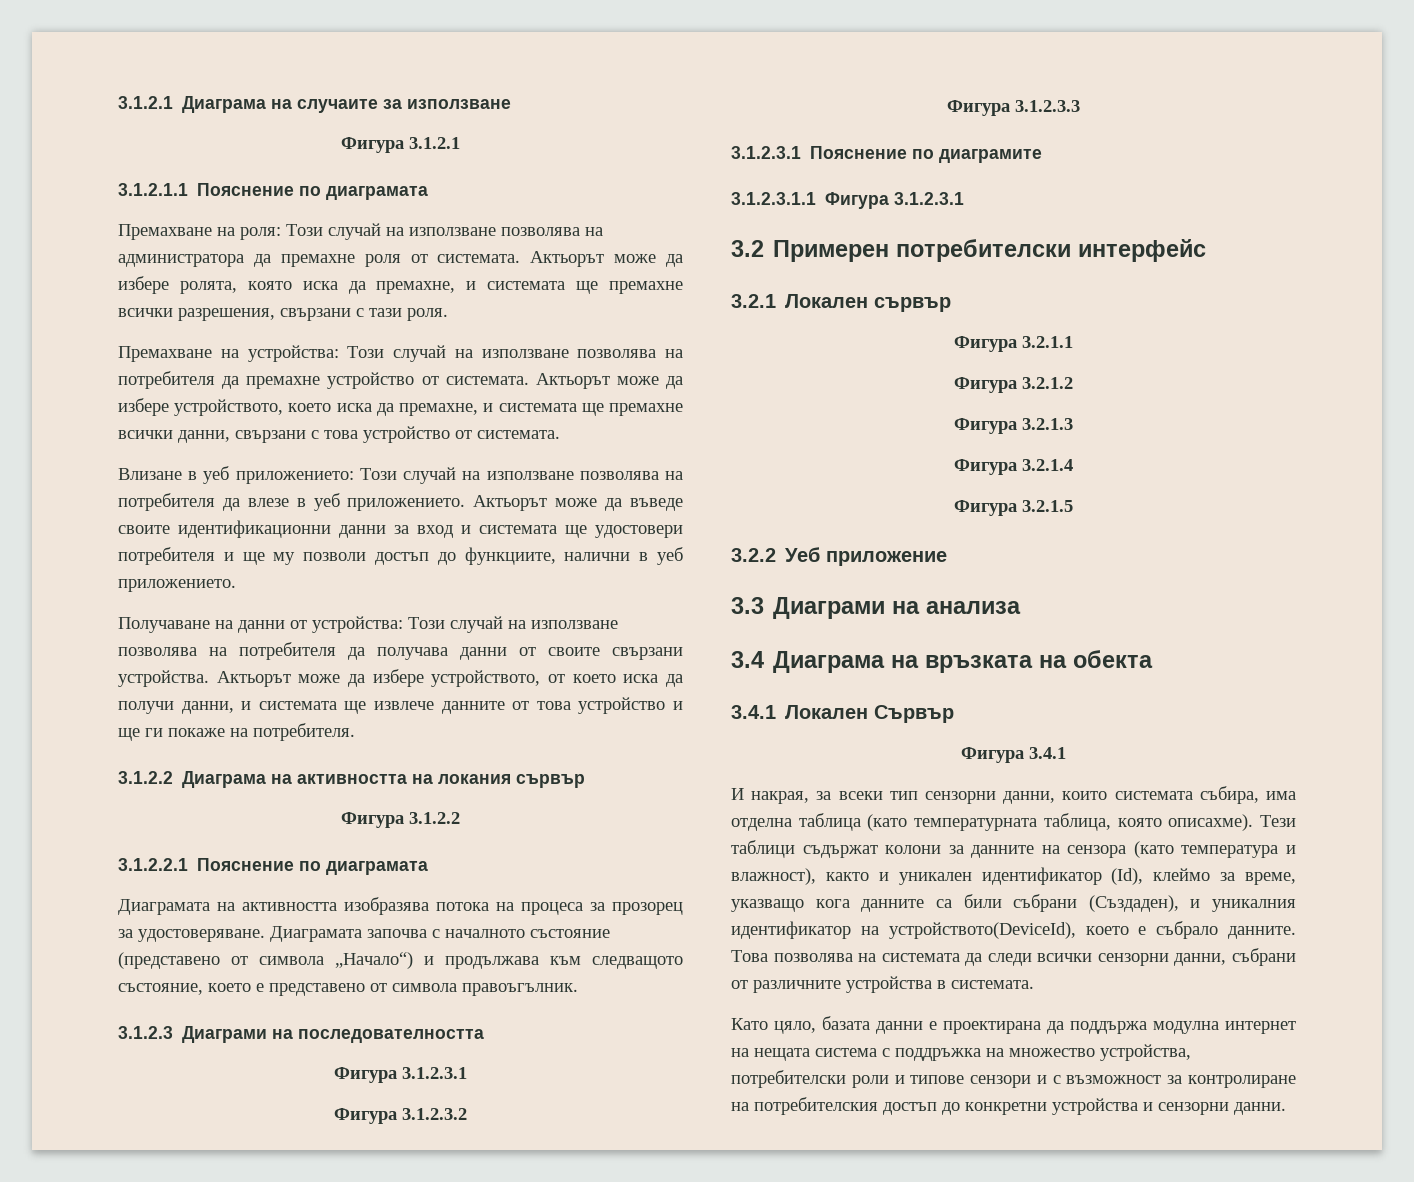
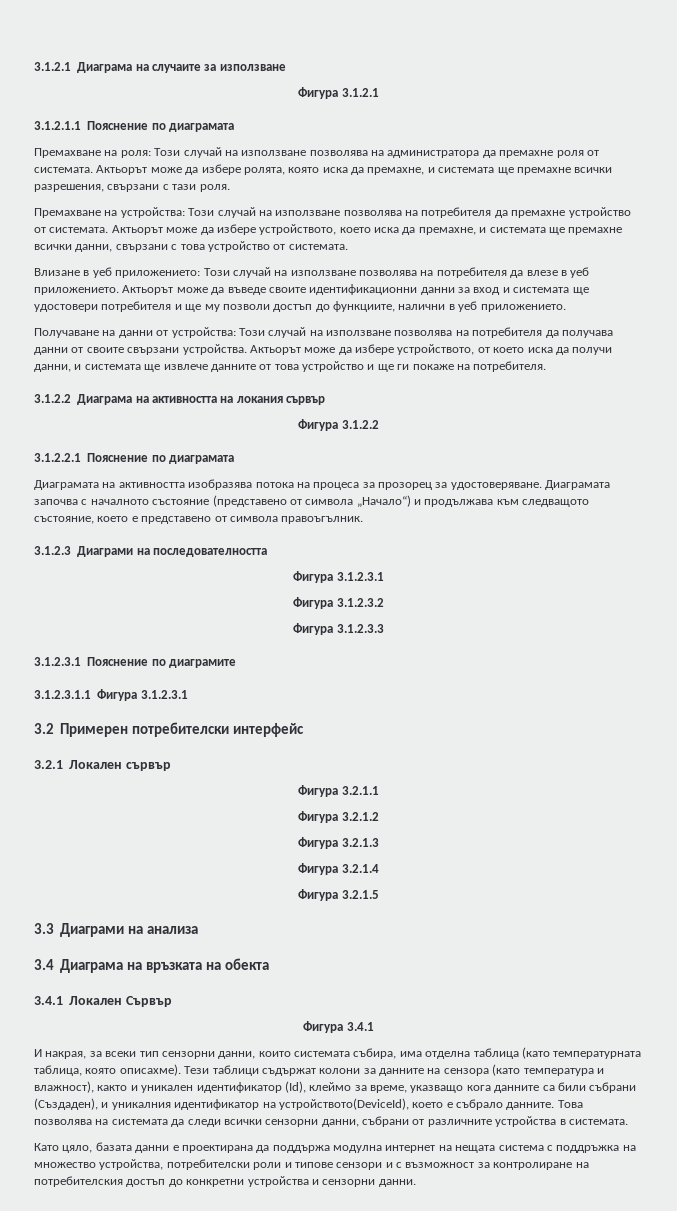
[731,547,948,566] // 3.2.2 Уеб приложение -> (379, 894) none

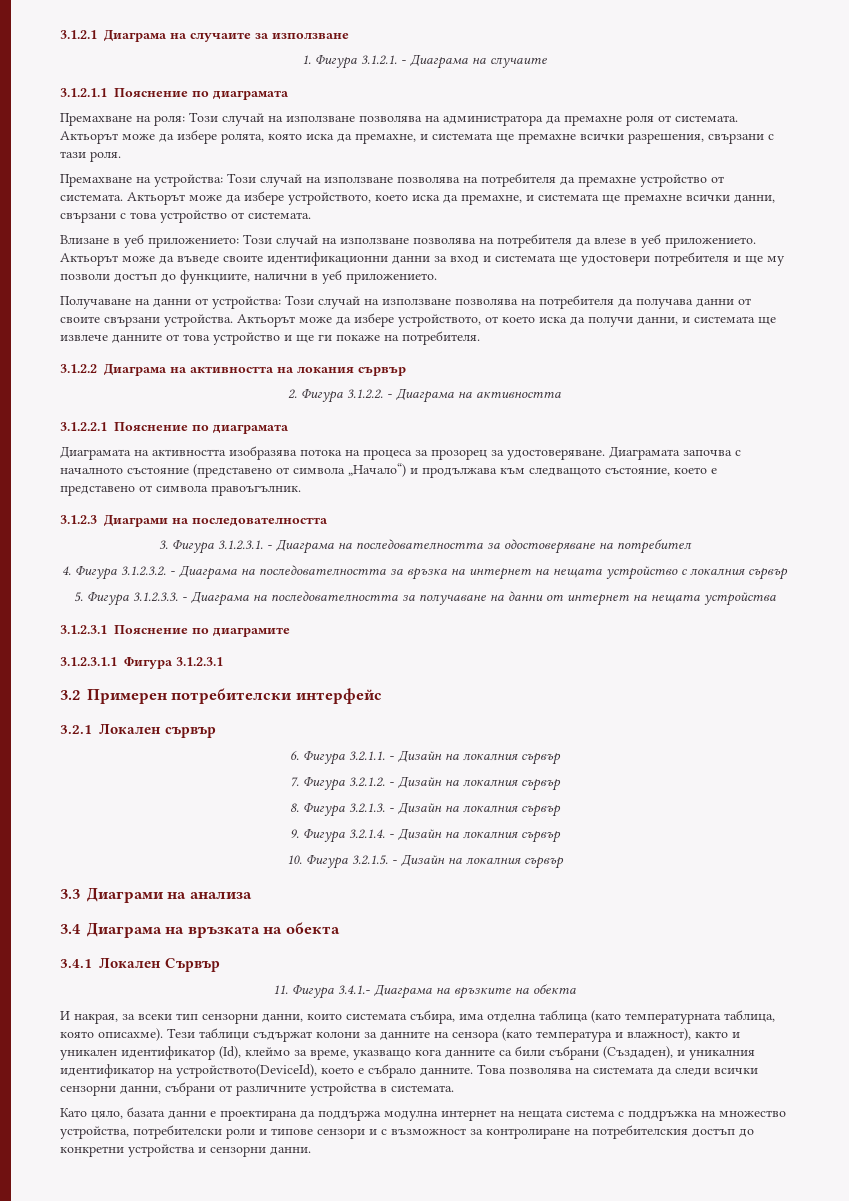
[298,87,379,99] Фигура 3.1.2.1 -> [302,55,547,69] 1. Фигура 3.1.2.1. - Диаграма на случаите
[298,419,379,431] Фигура 3.1.2.2 -> [288,389,561,403] 2. Фигура 3.1.2.2. - Диаграма на активността
[293,571,384,583] [293,597,384,609] [293,623,384,635] Фигура 3.1.2.3.1 // Фигура 3.1.2.3.2 // Фигура 3.1.2.3.3 -> [158,539,692,554] [62,565,788,580] [73,591,776,606] 3. Фигура 3.1.2.3.1. - Диаграма на последователността за одостоверяване на потребител // 4. Фигура 3.1.2.3.2. - Диаграма на последователността за връзка на интернет на нещата устройство с локалния сървър // 5. Фигура 3.1.2.3.3. - Диаграма на последователността за получаване на данни от интернет на нещата устройства
[298,785,379,797] [298,811,379,823] [298,837,379,849] [298,863,379,875] [298,889,379,901] Фигура 3.2.1.1 // Фигура 3.2.1.2 // Фигура 3.2.1.3 // Фигура 3.2.1.4 // Фигура 3.2.1.5 -> [289,751,561,765] [289,777,561,791] [289,803,561,817] [289,829,561,843] [286,855,564,869] 6. Фигура 3.2.1.1. - Дизайн на локалния сървър // 7. Фигура 3.2.1.2. - Дизайн на локалния сървър // 8. Фигура 3.2.1.3. - Дизайн на локалния сървър // 9. Фигура 3.2.1.4. - Дизайн на локалния сървър // 10. Фигура 3.2.1.5. - Дизайн на локалния сървър
[303,1021,374,1033] Фигура 3.4.1 -> [273,984,576,999] 11. Фигура 3.4.1.- Диаграма на връзките на обекта

